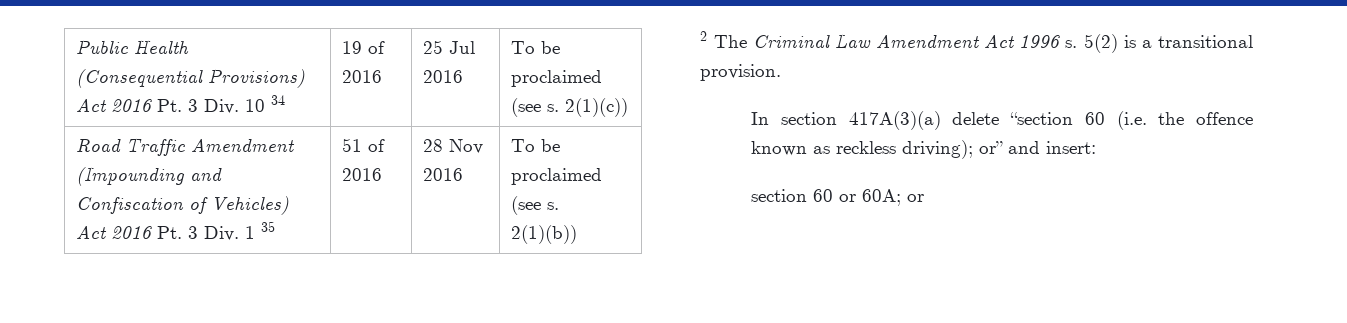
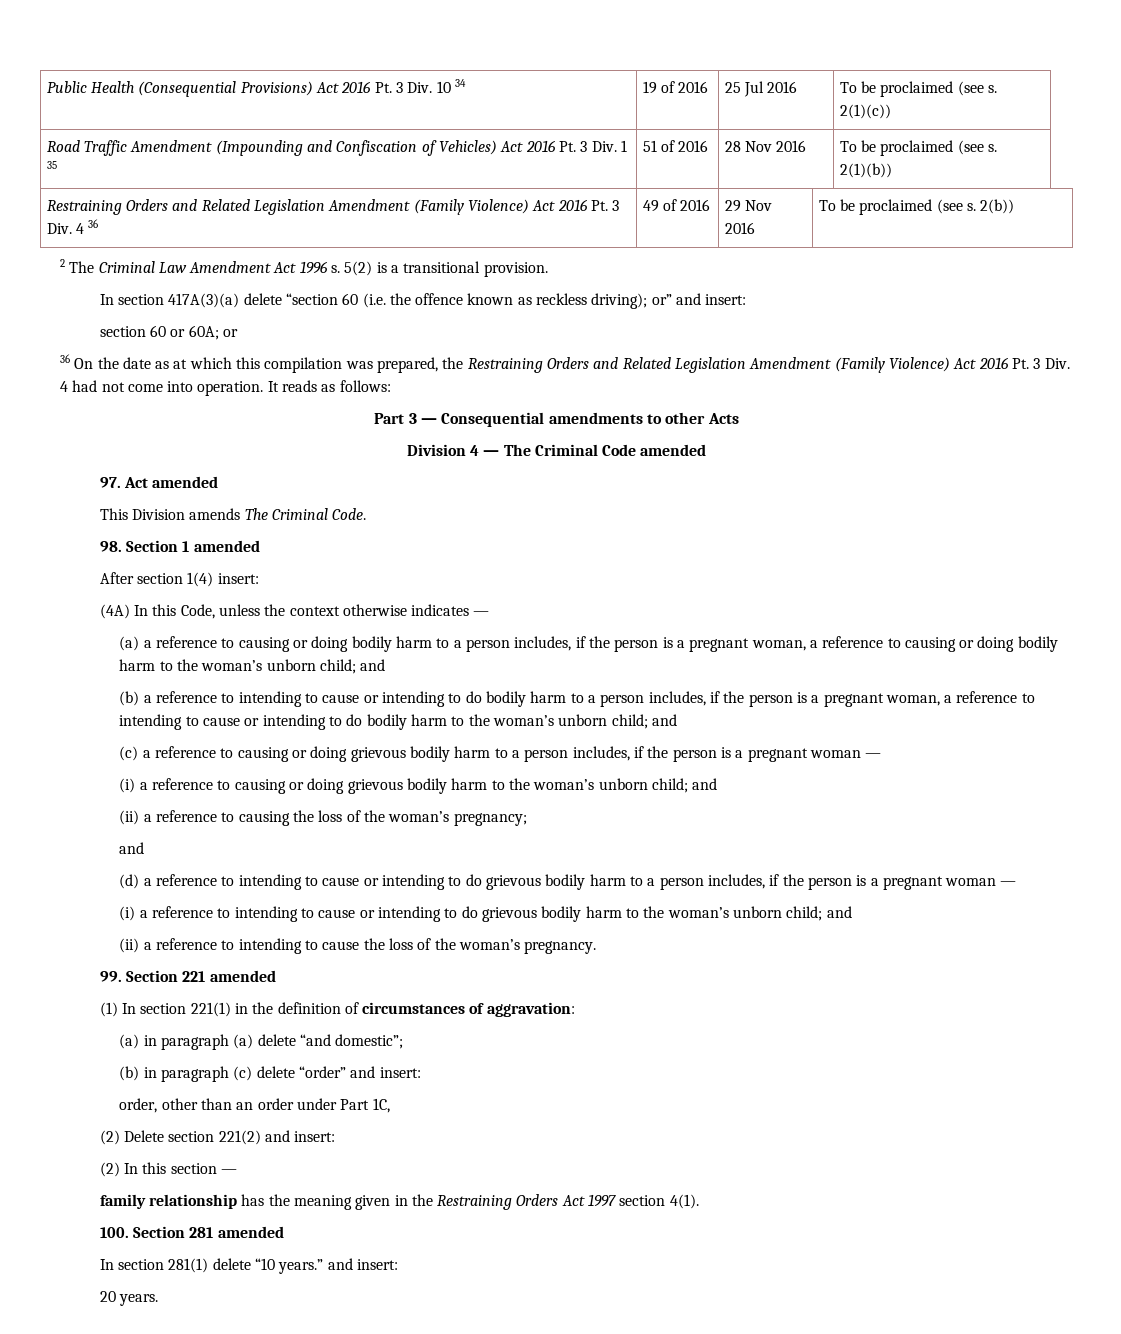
(578, 234) none -> [46,199,620,215] [46,219,99,234] [642,199,711,212] [724,200,773,212] [724,222,755,234] [818,199,1015,215] // Restraining Orders and Related Legislation Amendment (Family Violence) Act 2016 Pt. 3 Div. 4 36 | 49 of 2016 | 29 Nov 2016 | To be proclaimed (see s. 2(b))
(925, 198) none -> [59,354,1070,373] [59,380,391,396] [374,412,739,427] [406,444,707,456] [99,476,219,488] [99,508,367,520] [99,540,260,552] [99,572,259,587] [99,604,490,619] [119,636,1058,652] [119,659,386,674] [119,691,1035,707] [119,714,677,730] [119,746,882,762] [119,778,718,794] [119,810,527,826] [119,842,145,854] [119,874,1017,890] [119,906,852,922] [119,938,597,954] [99,970,276,982] [99,1002,575,1017] [119,1034,404,1050] [119,1066,421,1082] [119,1098,390,1113] [99,1130,336,1145] [99,1162,237,1177] [99,1194,699,1210] [99,1226,284,1238] [99,1258,398,1274] [99,1291,158,1306] // 36 On the date as at which this compilation was prepared, the Restraining Orders and Related Legislation Amendment (Family Violence) Act 2016 Pt. 3 Div. 4 had not come into operation. It reads as follows: // Part 3 — Consequential amendments to other Acts // Division 4 — The Criminal Code amended // 97. Act amended // This Division amends The Criminal Code. // 98. Section 1 amended // After section 1(4) insert: // (4A) In this Code, unless the context otherwise indicates — // (a) a reference to causing or doing bodily harm to a person includes, if the person is a pregnant woman, a reference to causing or doing bodily harm to the woman’s unborn child; and // (b) a reference to intending to cause or intending to do bodily harm to a person includes, if the person is a pregnant woman, a reference to intending to cause or intending to do bodily harm to the woman’s unborn child; and // (c) a reference to causing or doing grievous bodily harm to a person includes, if the person is a pregnant woman — // (i) a reference to causing or doing grievous bodily harm to the woman’s unborn child; and // (ii) a reference to causing the loss of the woman’s pregnancy; // and // (d) a reference to intending to cause or intending to do grievous bodily harm to a person includes, if the person is a pregnant woman — // (i) a reference to intending to cause or intending to do grievous bodily harm to the woman’s unborn child; and // (ii) a reference to intending to cause the loss of the woman’s pregnancy. // 99. Section 221 amended // (1) In section 221(1) in the definition of circumstances of aggravation: // (a) in paragraph (a) delete “and domestic”; // (b) in paragraph (c) delete “order” and insert: // order, other than an order under Part 1C, // (2) Delete section 221(2) and insert: // (2) In this section — // family relationship has the meaning given in the Restraining Orders Act 1997 section 4(1). // 100. Section 281 amended // In section 281(1) delete “10 years.” and insert: // 20 years.

